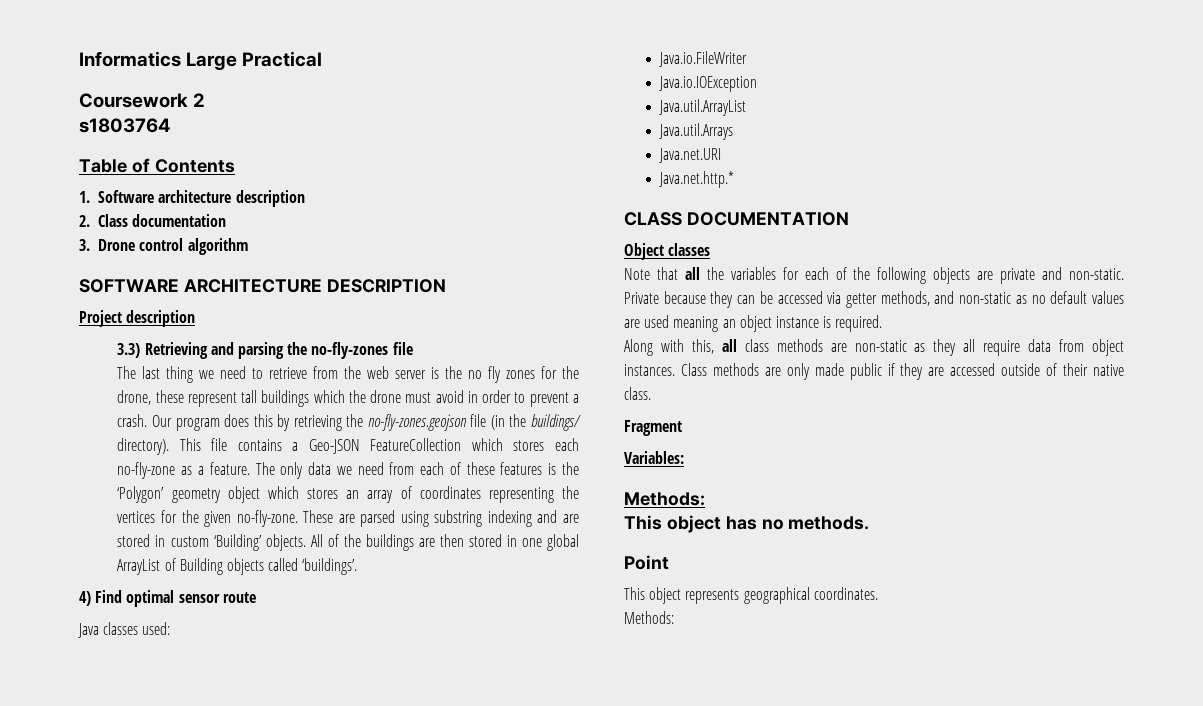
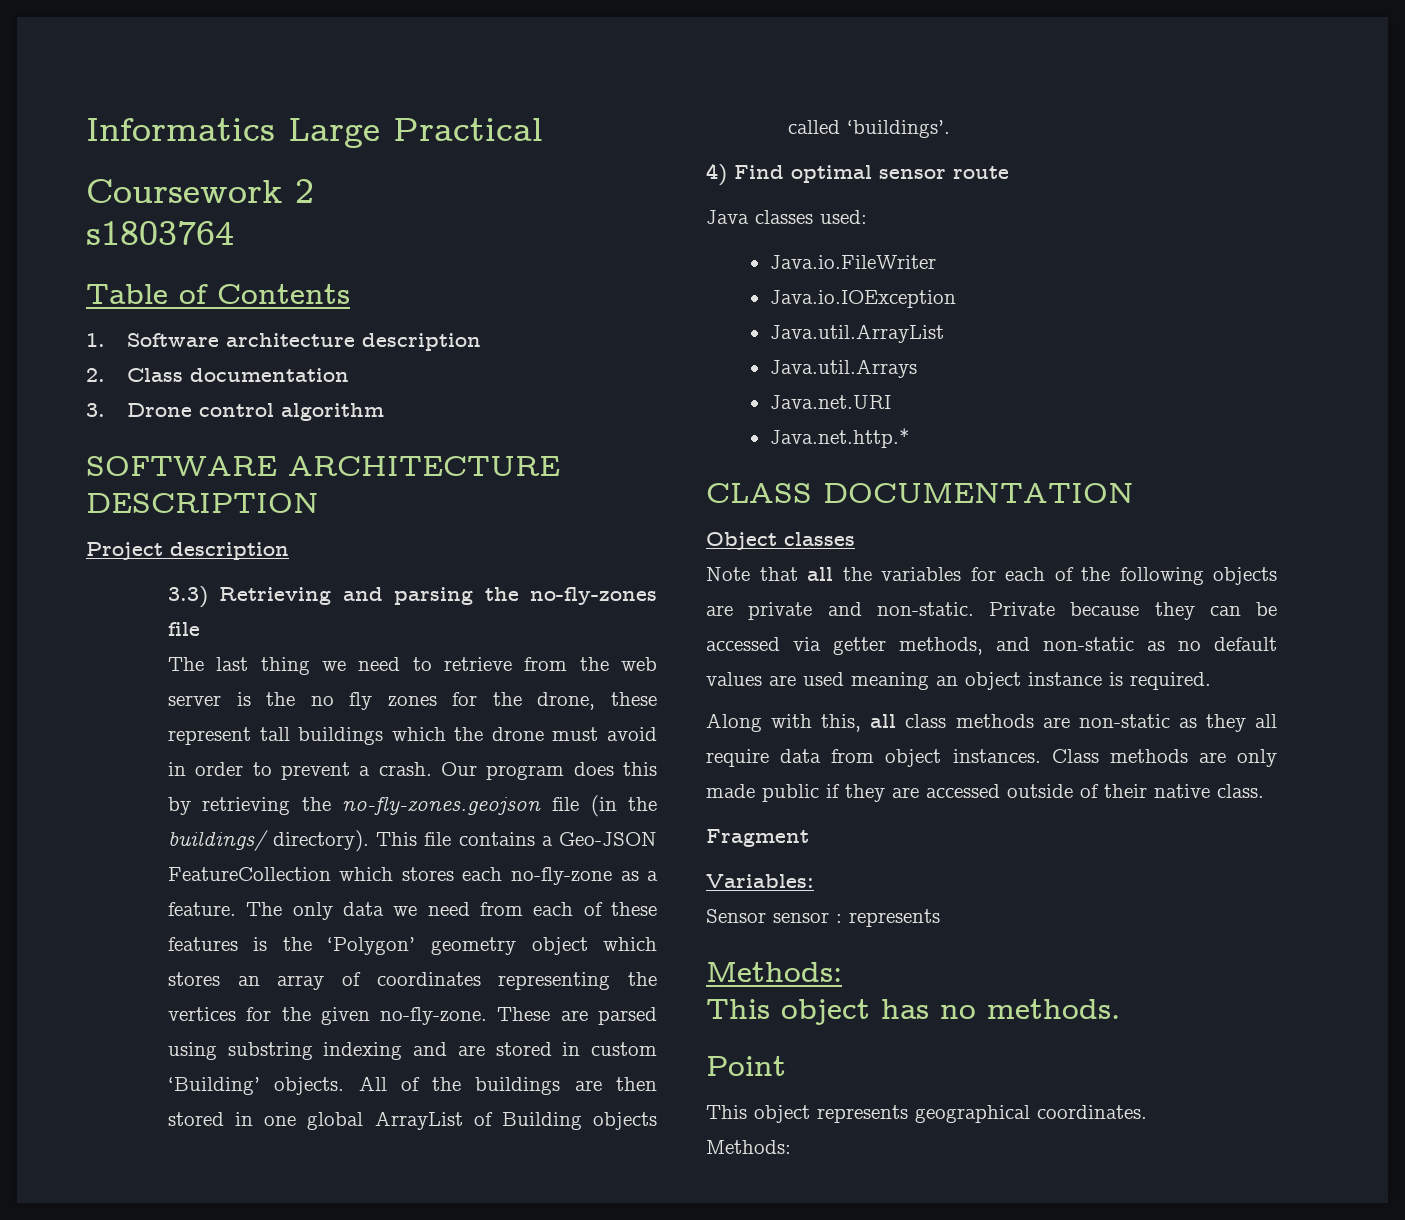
(684, 457) none -> [706,909,940,927] // Sensor sensor : represents

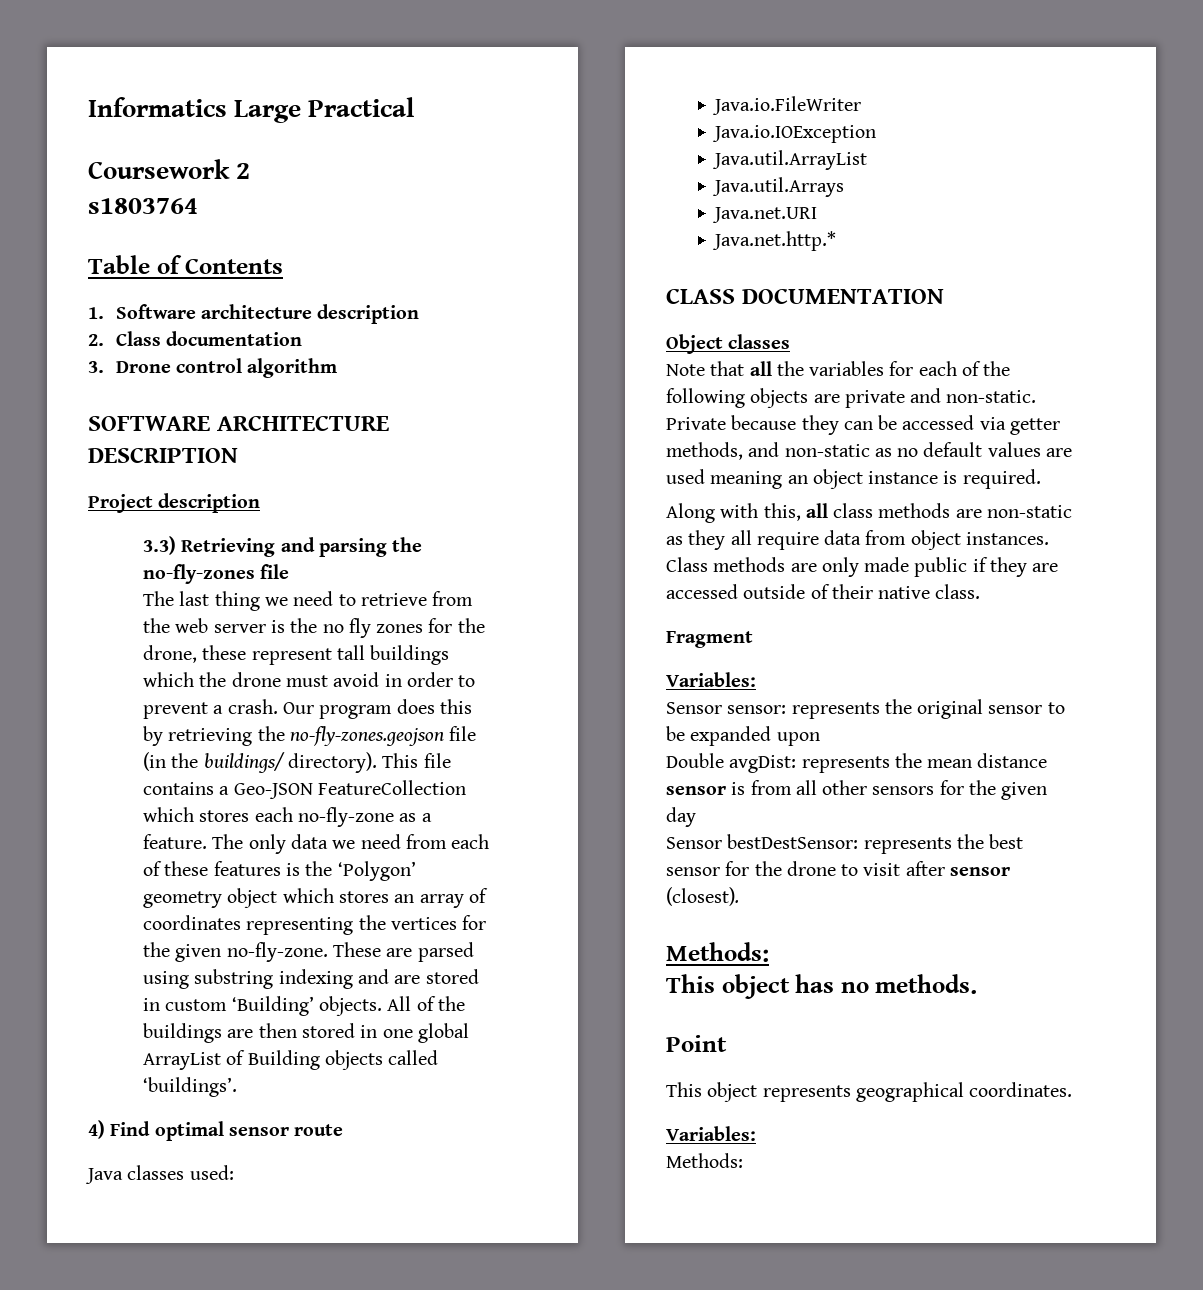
[773,909,940,927] sensor : represents -> [727,699,1065,719] [666,726,820,746] [666,753,1048,773] [666,780,1048,800] [666,807,696,827] [666,834,1024,854] [666,861,1010,876] [666,887,739,906] sensor: represents the original sensor to be expanded upon // Double avgDist: represents the mean distance sensor is from all other sensors for the given day // Sensor bestDestSensor: represents the best sensor for the drone to visit after sensor (closest).
(1147, 1112) none -> [666,1126,756,1141] // Variables:

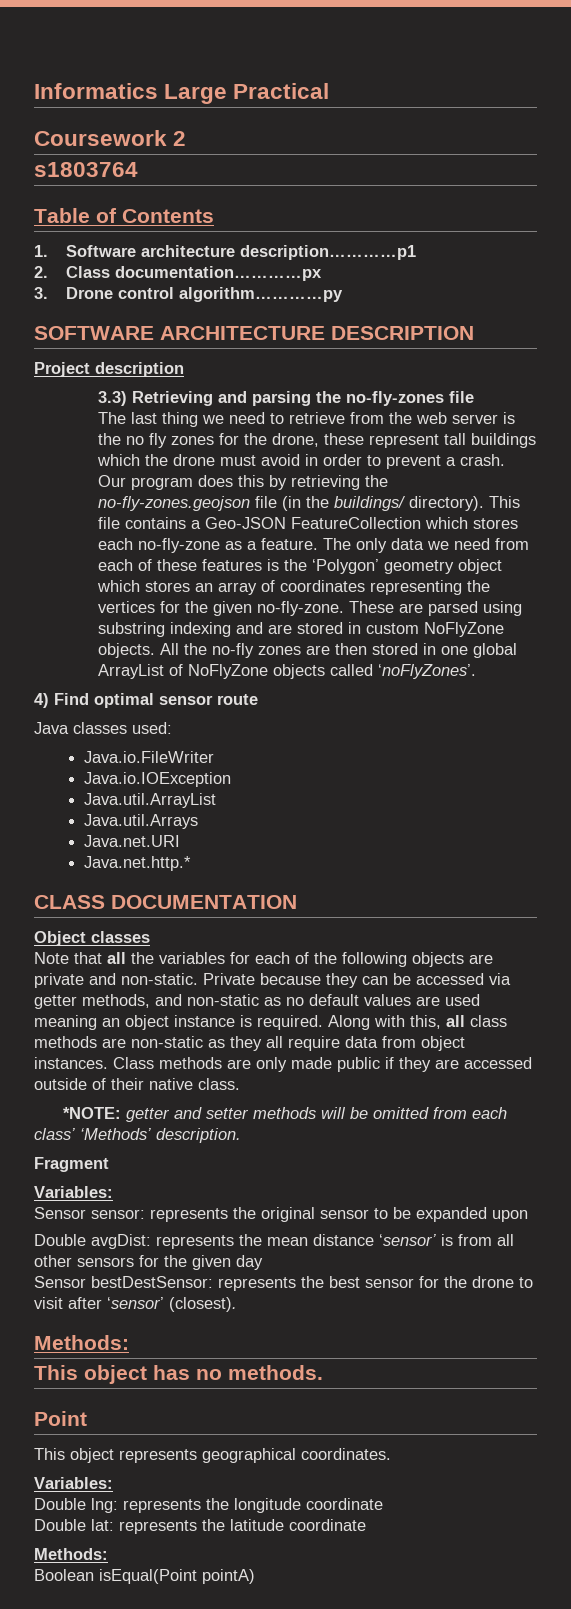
[317,304,420,324] description -> [239,245,416,260] description…………p1
[165,331,302,346] documentation -> [114,266,322,281] documentation…………px
[247,358,338,378] algorithm -> [178,287,343,302] algorithm…………py
[231,996,314,1016] ‘Building’ -> [423,622,504,637] NoFlyZone
[416,996,465,1011] [143,1023,223,1043] of the buildings -> [183,643,301,658] the no-fly zones
[247,1050,320,1070] Building -> [187,664,268,679] NoFlyZone
[143,1077,238,1097] ‘buildings’. -> [377,664,476,679] ‘noFlyZones’.
(1041, 479) // -> (323, 1022) none
(981, 591) none -> [62,1107,507,1122] [34,1128,241,1143] // *NOTE: getter and setter methods will be omitted from each class’ ‘Methods’ description.
[666,786,726,795] sensor -> [379,1234,436,1246] ‘sensor’
[949,867,1010,876] sensor -> [107,1297,164,1309] ‘sensor’
[666,1153,743,1168] Methods: -> [34,1498,383,1513] [34,1519,366,1534] [34,1548,108,1560] [34,1569,255,1584] Double lng: represents the longitude coordinate // Double lat: represents the latitude coordinate // Methods: // Boolean isEqual(Point pointA)

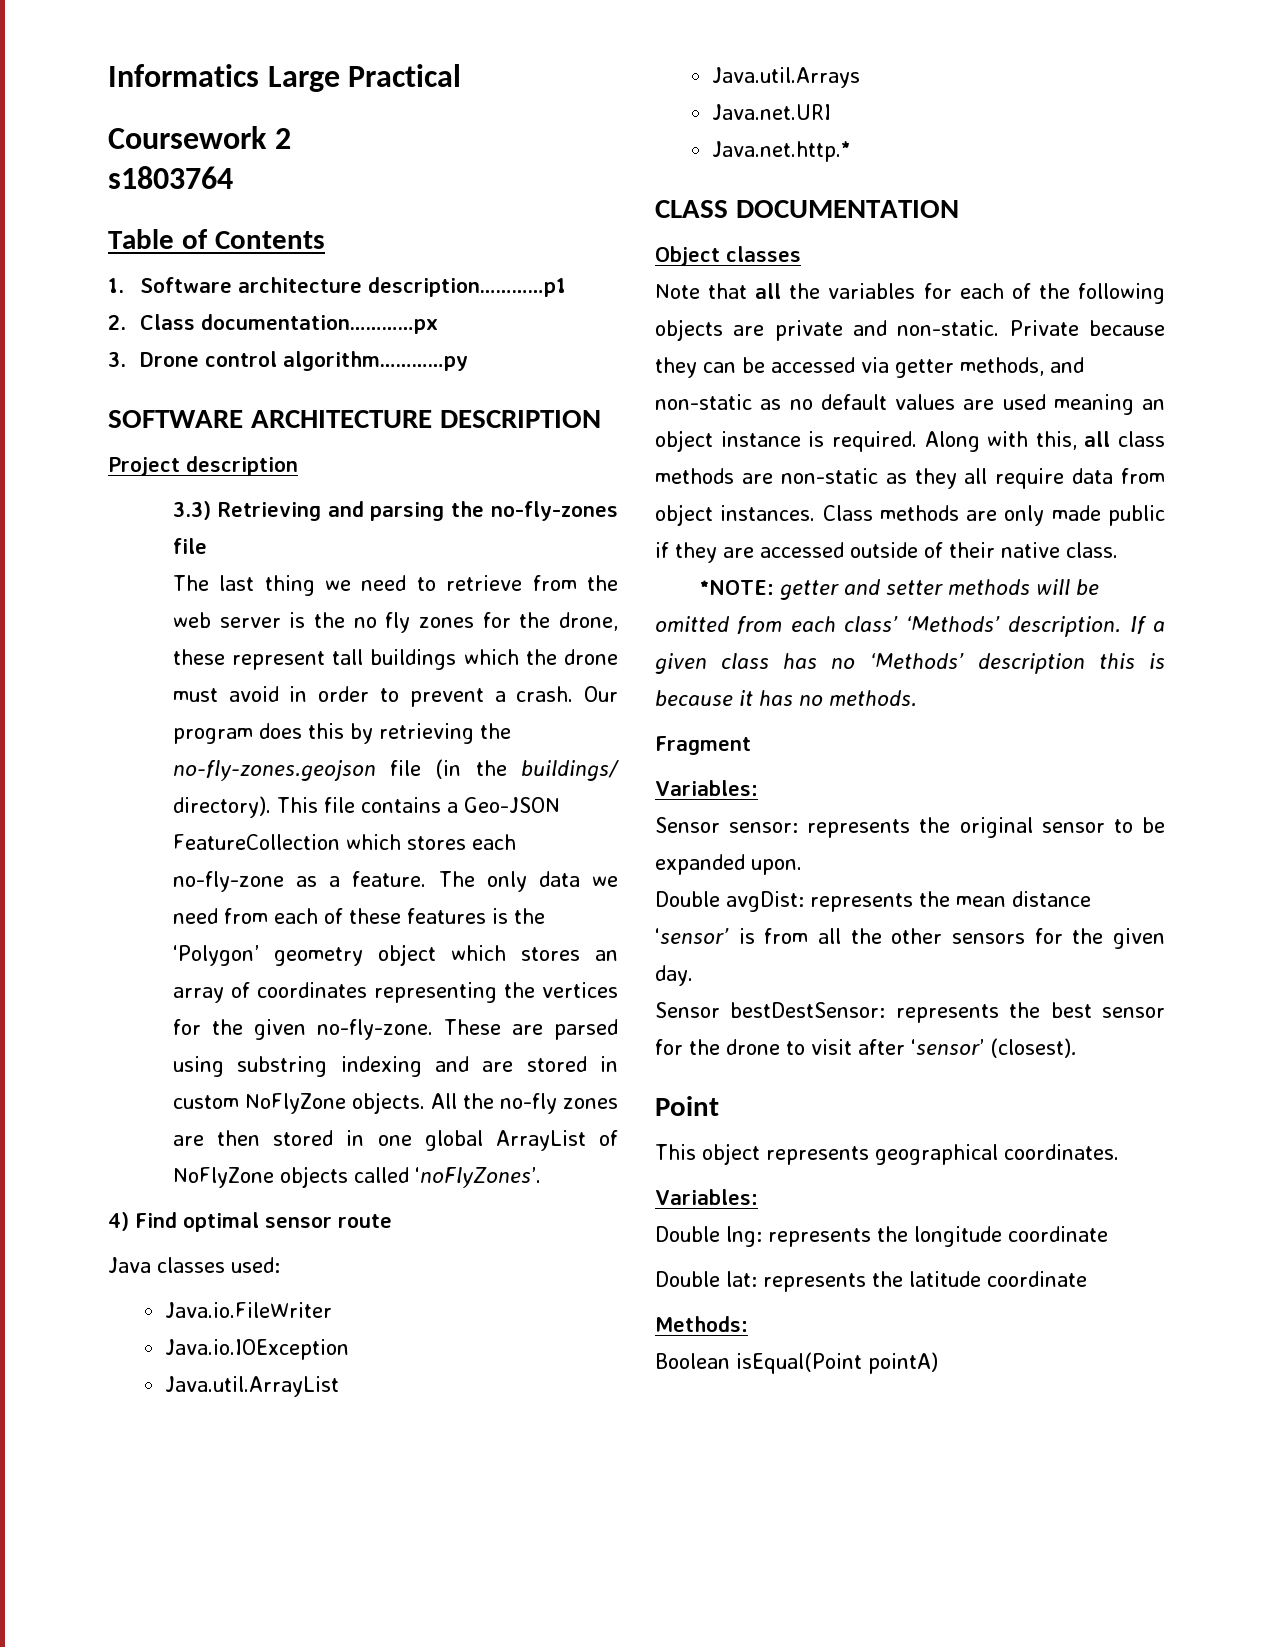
(241, 1135) none -> [1129,616,1165,634] [655,653,1165,674] [655,690,917,707] If a given class has no ‘Methods’ description this is because it has no methods.
[492,1210,528,1222] upon -> [751,859,802,875] upon.
(514, 1240) none -> [850,928,882,944] the
[236,1255,263,1270] day -> [655,965,693,986] day.
[34,1335,129,1350] [34,1365,323,1384] // Methods: // This object has no methods. -> (1077, 1048) none

